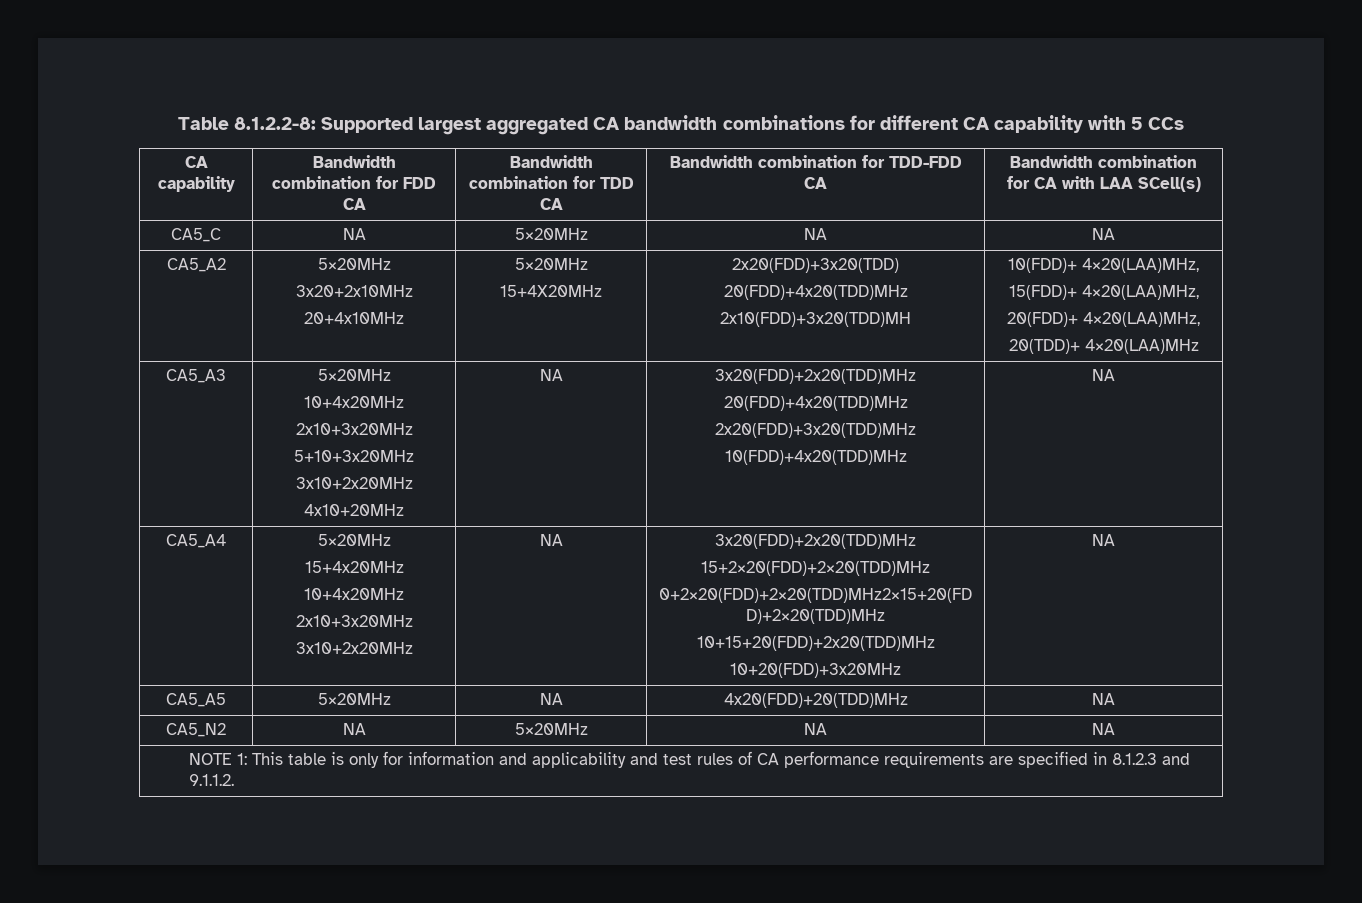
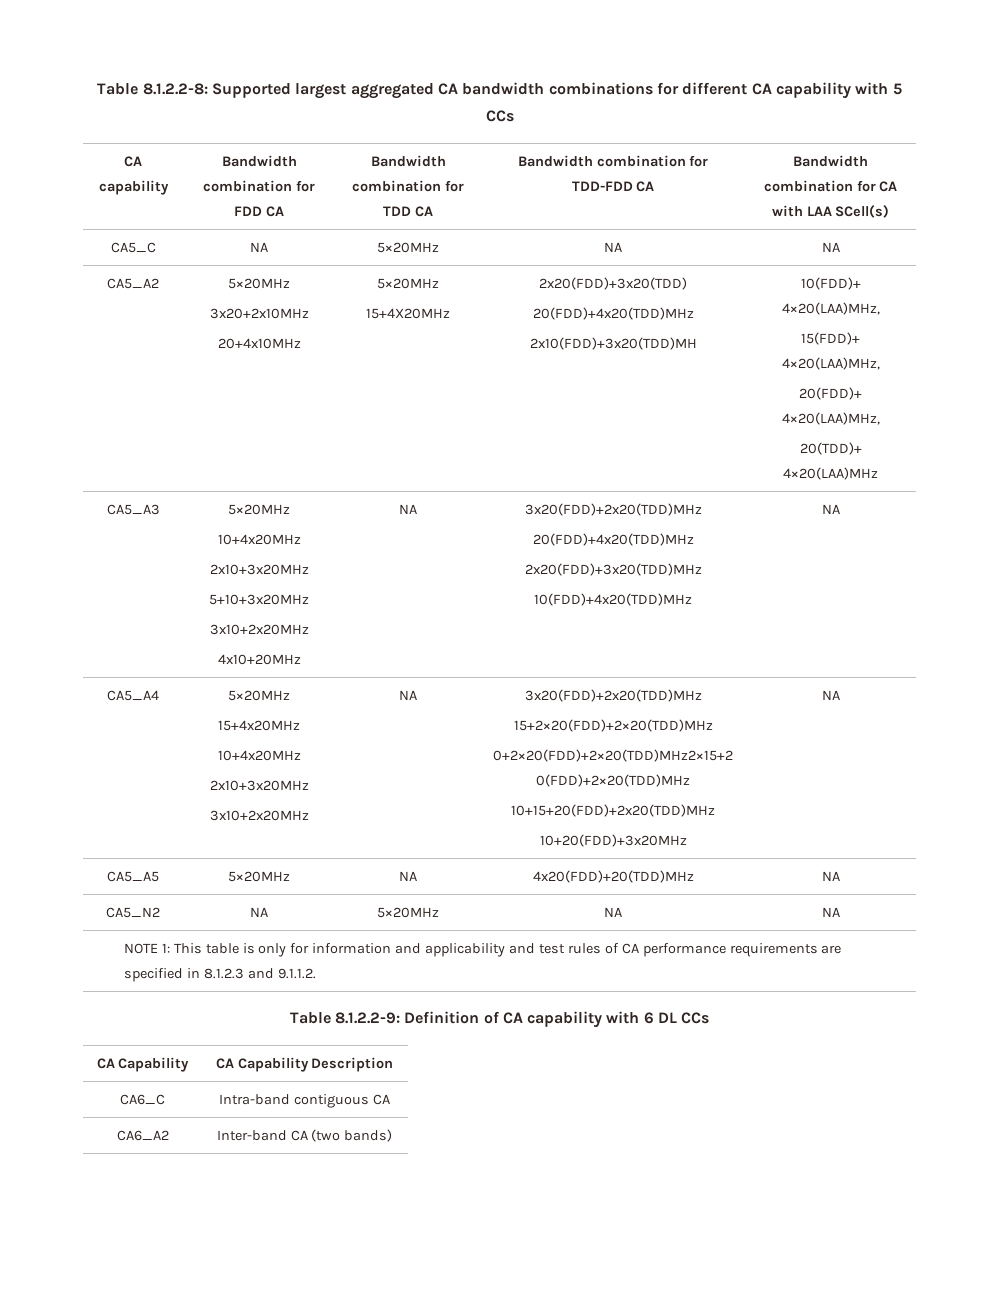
(234, 780) none -> [289,1011,710,1028] [96,1057,190,1072] [215,1057,394,1072] [120,1094,165,1105] [219,1094,390,1108] [116,1130,169,1141] [216,1129,393,1142] // Table 8.1.2.2-9: Definition of CA capability with 6 DL CCs // CA Capability | CA Capability Description // CA6_C | Intra-band contiguous CA // CA6_A2 | Inter-band CA (two bands)

